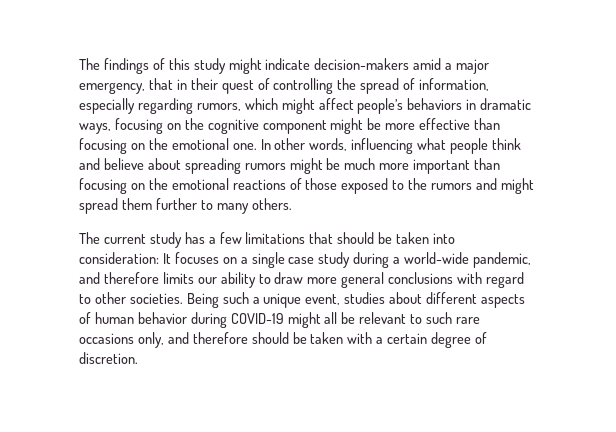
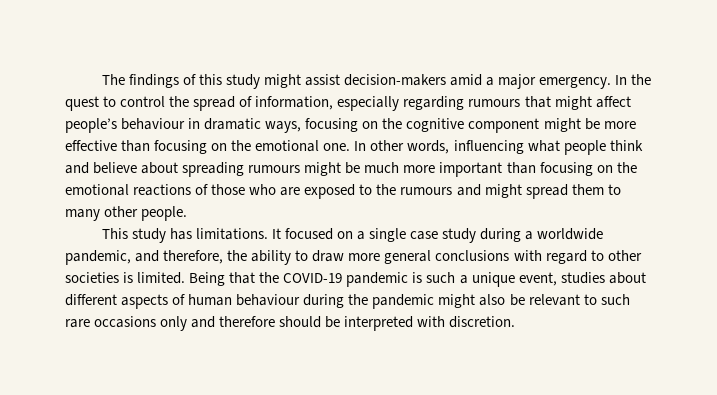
[265,58,311,70] indicate -> [305,74,341,86] assist
[79,78,334,94] emergency, that in their quest of controlling -> [539,74,652,89] [65,96,166,111] emergency. In the quest to control
[196,98,278,111] rumors, which -> [468,96,551,108] rumours that
[407,98,463,110] behaviors -> [121,118,186,130] behaviour
[244,163,286,170] rumors -> [248,165,301,173] rumours
(338, 184) none -> [249,184,301,196] who are
[431,183,473,190] rumors -> [400,187,453,195] rumours
[155,198,197,210] further -> (604, 189) none
[251,198,292,210] [79,232,456,248] [79,252,219,264] others. // The current study has a few limitations that should be taken into consideration: It focuses -> [104,206,188,221] [101,228,334,243] other people. // This study has limitations. It focused
[404,252,470,264] world-wide -> [537,228,604,240] worldwide
[103,272,217,284] therefore limits our -> [163,250,248,264] therefore, the
[129,293,219,308] societies. Being -> [65,272,423,287] societies is limited. Being that the COVID-19 pandemic is
[137,312,338,328] behavior during COVID-19 might all -> [236,294,506,309] behaviour during the pandemic might also
[137,332,164,348] only, -> [160,316,188,331] only
[310,332,488,348] taken with a certain degree of -> [344,316,446,331] interpreted with

